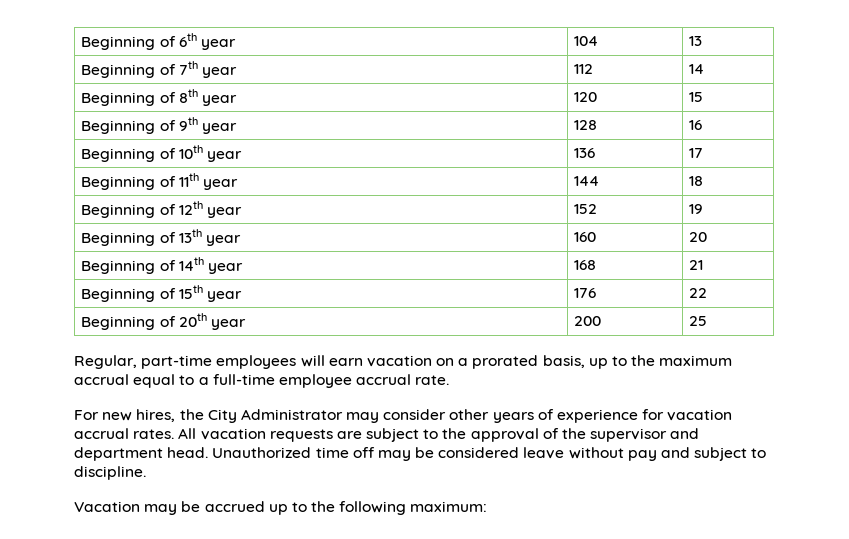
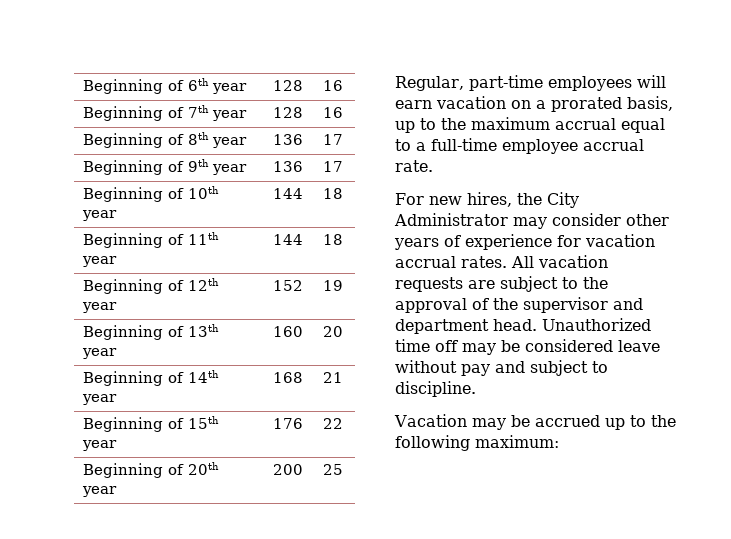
[574,36,599,46] [689,36,703,46] [81,61,237,78] [574,64,594,74] [689,64,705,74] [81,89,237,106] [574,92,598,102] [689,92,704,102] [81,117,237,134] [574,120,598,130] [689,120,703,130] [81,145,242,162] [574,148,596,158] [689,148,704,158] 104 | 13 // Beginning of 7th year | 112 | 14 // Beginning of 8th year | 120 | 15 // Beginning of 9th year | 128 | 16 // Beginning of 10th year | 136 | 17 -> [273,80,304,91] [323,80,344,91] [83,105,248,121] [273,107,304,118] [323,107,344,118] [83,132,248,148] [273,134,304,145] [323,134,344,145] [83,159,248,175] [273,161,304,172] [323,161,344,172] [83,186,220,202] [82,210,118,221] [273,188,304,199] [323,188,344,199] 128 | 16 // Beginning of 7th year | 128 | 16 // Beginning of 8th year | 136 | 17 // Beginning of 9th year | 136 | 17 // Beginning of 10th year | 144 | 18

